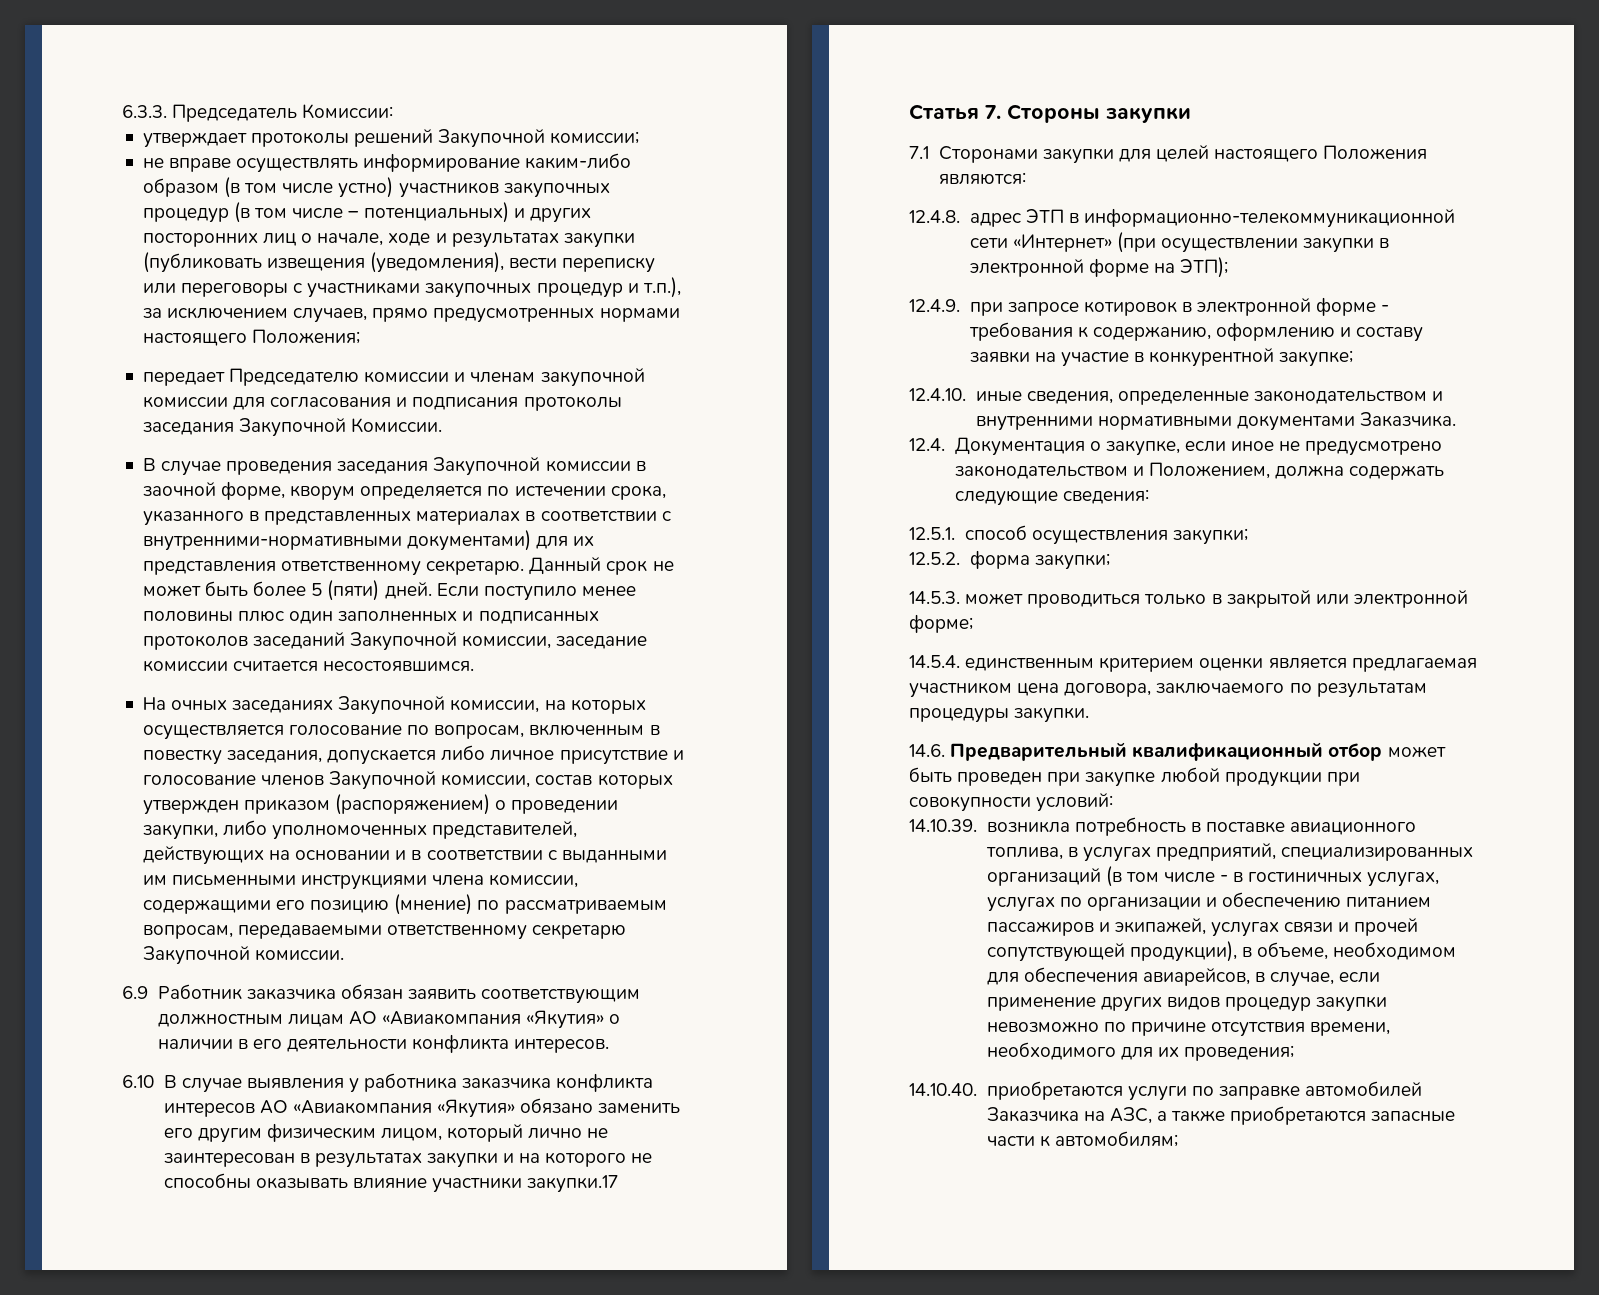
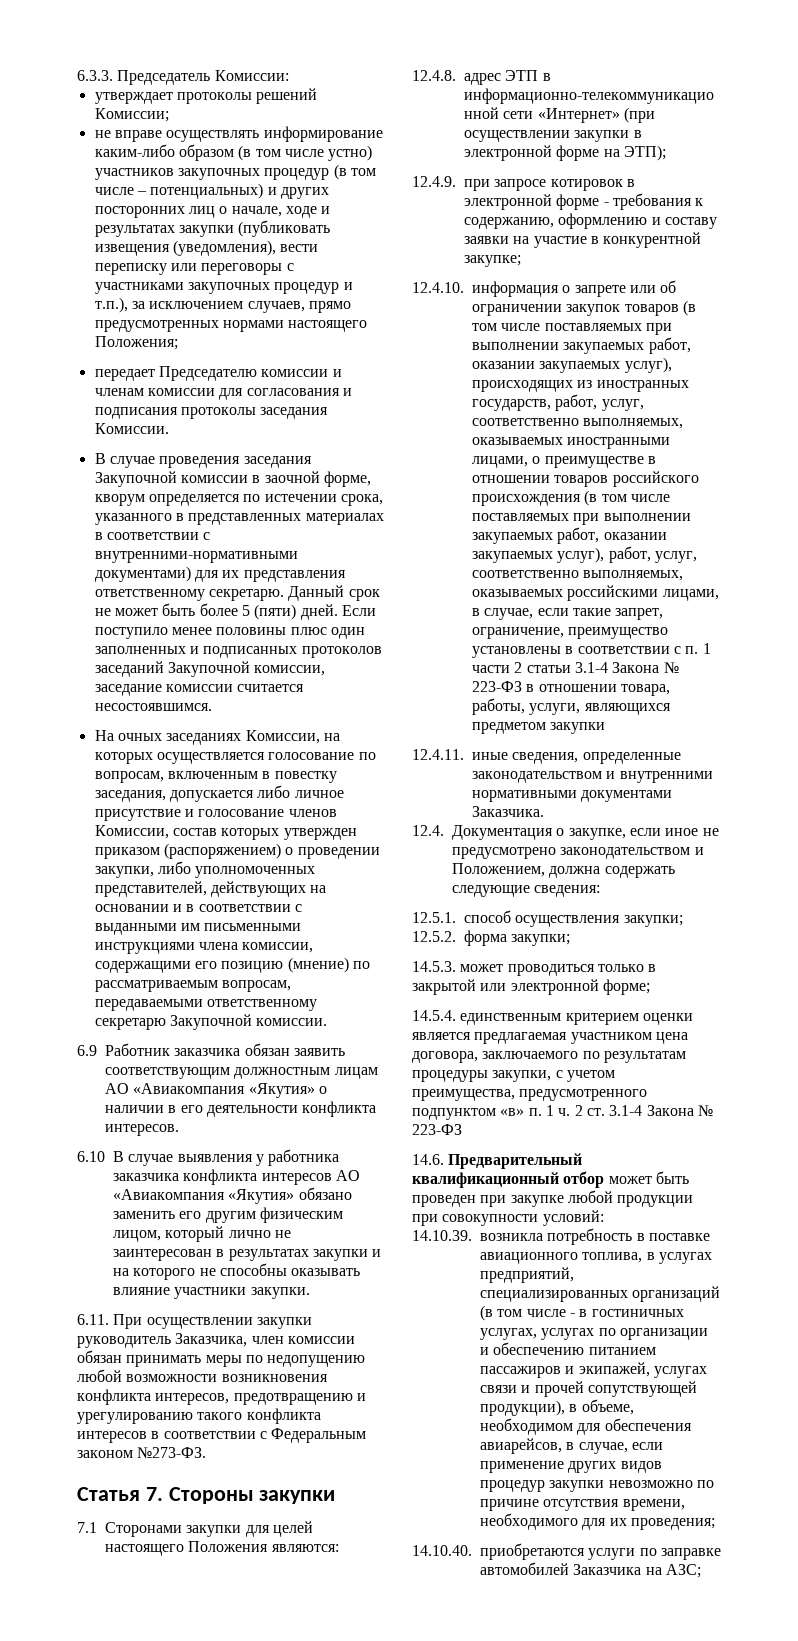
[438,129,640,148] Закупочной комиссии; -> [94,108,169,122] Комиссии;
[540,368,645,387] закупочной -> (144, 392) none
[239,418,347,437] Закупочной -> (329, 413) none
[338,696,540,715] Закупочной комиссии, -> [245,730,320,744] Комиссии,
[329,771,531,790] Закупочной комиссии, -> [94,825,169,839] Комиссии,
[527,1175,619,1193] закупки.17 -> [250,1287,310,1299] [77,1314,312,1329] [77,1333,355,1348] [77,1350,366,1367] [77,1369,328,1382] [77,1389,366,1405] [77,1408,321,1424] [77,1428,367,1443] [77,1447,207,1458] закупки. // 6.11. При осуществлении закупки руководитель Заказчика, член комиссии обязан принимать меры по недопущению любой возможности возникновения конфликта интересов, предотвращению и урегулированию такого конфликта интересов в соответствии с Федеральным законом №273-ФЗ.
(966, 394) none -> [472,280,677,297] [472,300,696,316] [472,323,672,335] [472,337,691,354] [472,357,672,373] [472,380,689,392] [472,394,644,411] [472,418,684,429] [472,437,671,449] [472,456,656,468] [472,471,699,487] [472,490,670,506] [472,513,691,525] [472,527,667,544] [472,546,697,563] [472,570,684,581] [472,585,719,601] [472,608,664,620] [472,627,669,639] [472,643,711,658] [472,662,679,673] [472,681,670,696] [472,698,671,715] [472,722,606,734] [412,749,464,760] информация о запрете или об ограничении закупок товаров (в том числе поставляемых при выполнении закупаемых работ, оказании закупаемых услуг), происходящих из иностранных государств, работ, услуг, соответственно выполняемых, оказываемых иностранными лицами, о преимуществе в отношении товаров российского происхождения (в том числе поставляемых при выполнении закупаемых работ, оказании закупаемых услуг), работ, услуг, соответственно выполняемых, оказываемых российскими лицами, в случае, если такие запрет, ограничение, преимущество установлены в соответствии с п. 1 части 2 статьи 3.1-4 Закона № 223-ФЗ в отношении товара, работы, услуги, являющихся предметом закупки // 12.4.11.
[1014,707,1090,723] закупки. -> [492,1070,615,1082] [412,1089,648,1101] [412,1105,713,1120] [412,1124,462,1135] закупки, с учетом преимущества, предусмотренного подпунктом «в» п. 1 ч. 2 ст. 3.1-4 Закона № 223-ФЗ
[1109,1106,1456,1125] [986,1131,1178,1147] АЗС, а также приобретаются запасные части к автомобилям; -> [665,1564,701,1578] АЗС;

